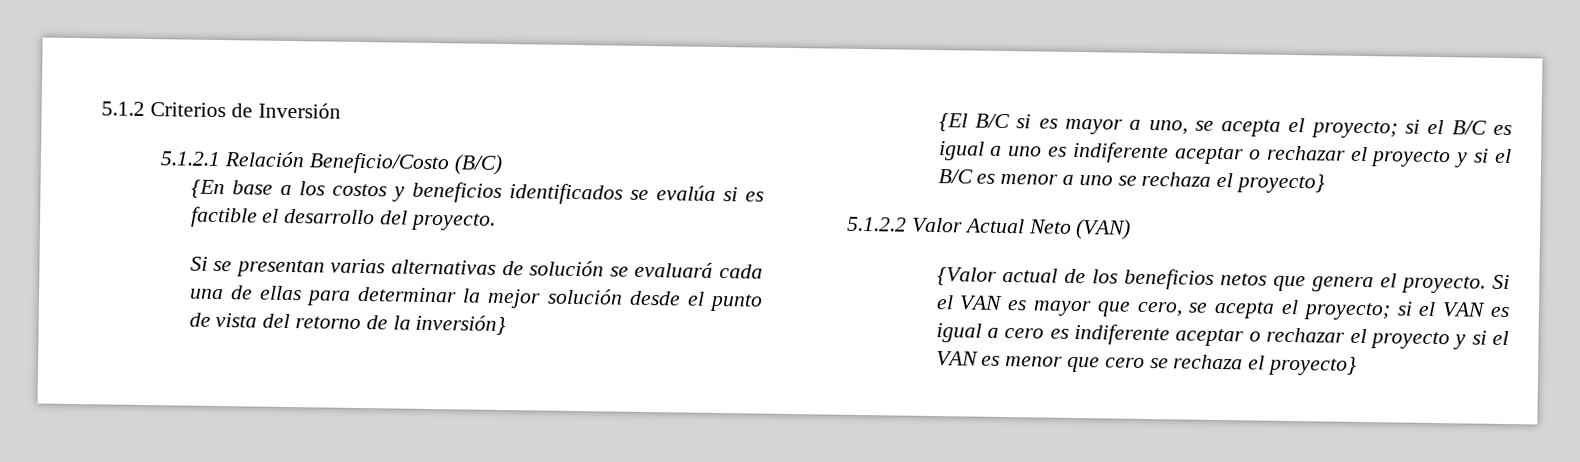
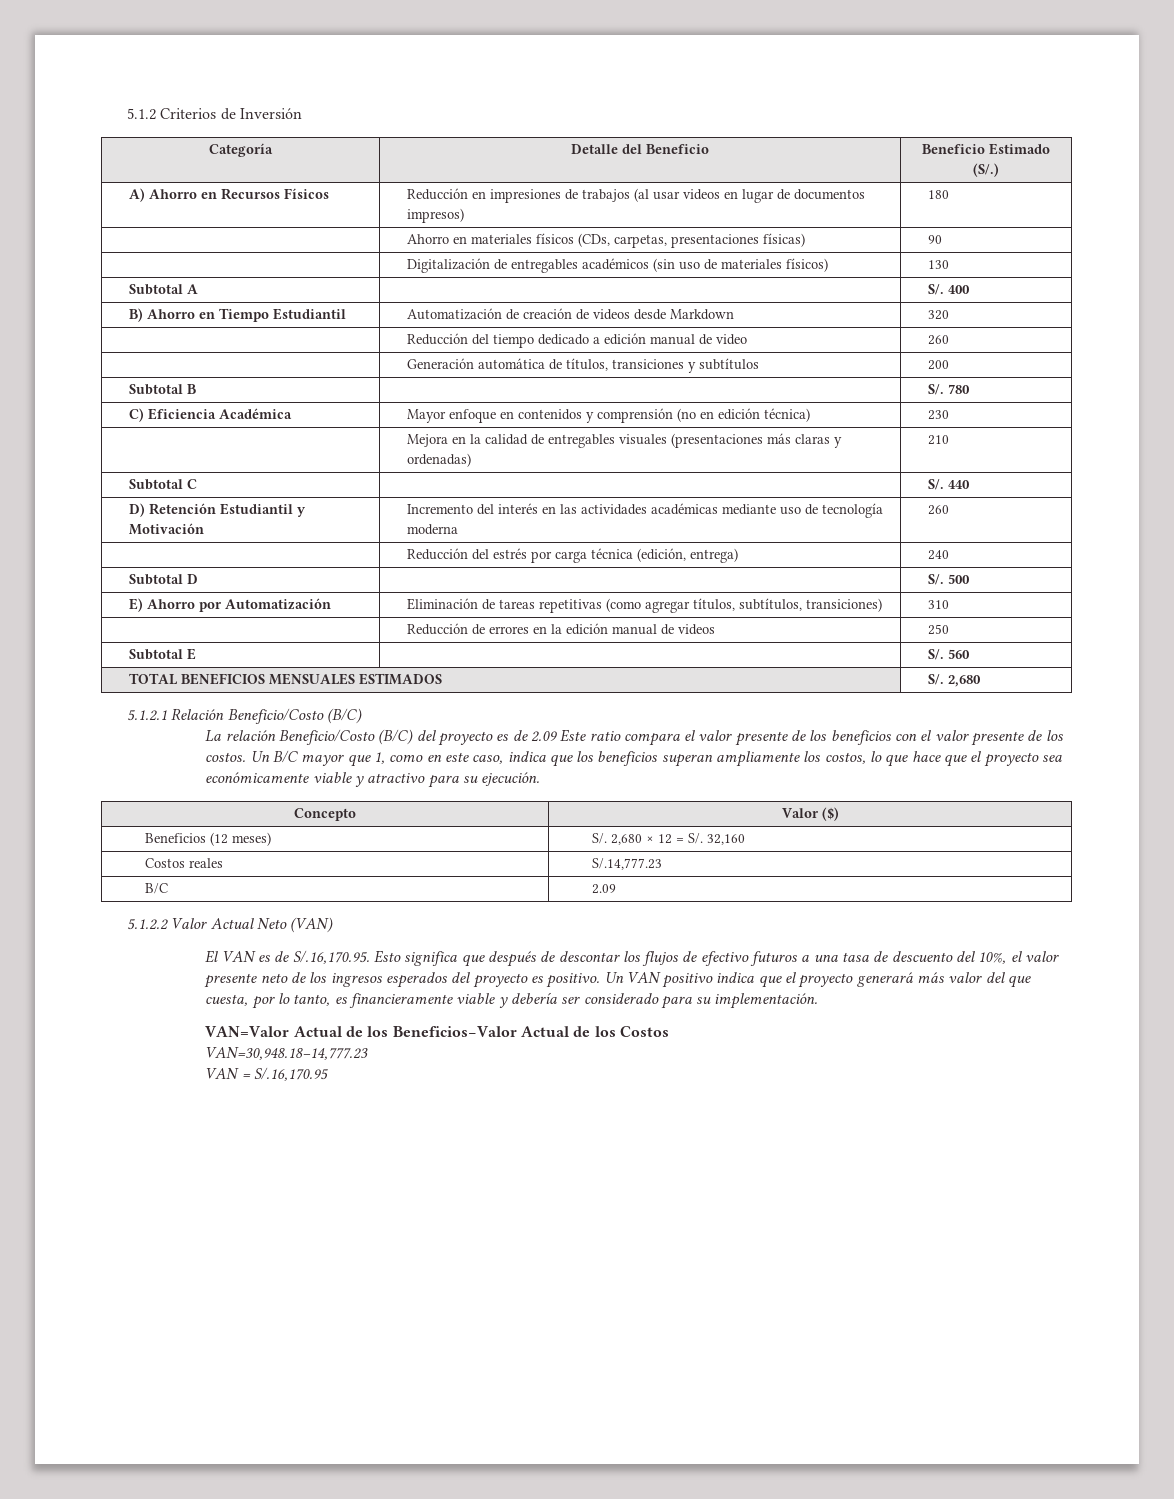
[160,151,503,175] [190,179,764,205] [190,206,496,231] [189,256,763,279] [188,285,764,312] [188,312,507,336] [938,113,1512,139] [938,141,1512,168] [937,169,1326,194] // 5.1.2.1 Relación Beneficio/Costo (B/C) // {En base a los costos y beneficios identificados se evalúa si es factible el desarrollo del proyecto. // Si se presentan varias alternativas de solución se evaluará cada una de ellas para determinar la mejor solución desde el punto de vista del retorno de la inversión} // {El B/C si es mayor a uno, se acepta el proyecto; si el B/C es igual a uno es indiferente aceptar o rechazar el proyecto y si el B/C es menor a uno se rechaza el proyecto} -> [209,143,273,157] [571,144,709,154] [922,143,1050,155] [973,163,999,177] [129,188,330,202] [407,188,866,203] [407,208,465,223] [928,190,950,199] [407,233,806,248] [928,235,943,244] [407,258,829,273] [928,260,950,269] [129,284,199,295] [928,284,971,295] [129,308,347,322] [407,308,735,320] [928,310,950,320] [407,333,748,348] [928,335,950,345] [407,358,760,373] [928,360,950,370] [129,384,197,395] [928,384,971,395] [129,408,293,422] [407,408,811,423] [928,410,950,420] [407,433,843,448] [407,453,472,467] [928,435,950,445] [129,479,198,490] [928,479,971,490] [129,503,307,517] [129,523,205,535] [407,503,884,518] [407,524,459,535] [928,505,950,515] [407,548,739,563] [928,550,950,560] [129,574,199,585] [928,574,971,585] [129,598,332,612] [407,598,883,613] [928,600,950,609] [407,623,716,635] [928,624,950,635] [129,648,197,660] [928,649,971,660] [129,673,443,685] [928,674,982,687] [127,708,363,724] [205,729,1064,746] [205,750,1062,767] [205,772,541,788] [294,808,356,821] [781,807,839,821] [144,832,271,846] [591,833,745,845] [144,858,223,868] [591,858,662,870] [144,883,168,894] [591,884,616,894] // Categoría | Detalle del Beneficio | Beneficio Estimado (S/.) // A) Ahorro en Recursos Físicos | Reducción en impresiones de trabajos (al usar videos en lugar de documentos impresos) | 180 // | Ahorro en materiales físicos (CDs, carpetas, presentaciones físicas) | 90 // | Digitalización de entregables académicos (sin uso de materiales físicos) | 130 // Subtotal A | | S/. 400 // B) Ahorro en Tiempo Estudiantil | Automatización de creación de videos desde Markdown | 320 // | Reducción del tiempo dedicado a edición manual de video | 260 // | Generación automática de títulos, transiciones y subtítulos | 200 // Subtotal B | | S/. 780 // C) Eficiencia Académica | Mayor enfoque en contenidos y comprensión (no en edición técnica) | 230 // | Mejora en la calidad de entregables visuales (presentaciones más claras y ordenadas) | 210 // Subtotal C | | S/. 440 // D) Retención Estudiantil y Motivación | Incremento del interés en las actividades académicas mediante uso de tecnología moderna | 260 // | Reducción del estrés por carga técnica (edición, entrega) | 240 // Subtotal D | | S/. 500 // E) Ahorro por Automatización | Eliminación de tareas repetitivas (como agregar títulos, subtítulos, transiciones) | 310 // | Reducción de errores en la edición manual de videos | 250 // Subtotal E | | S/. 560 // TOTAL BENEFICIOS MENSUALES ESTIMADOS | S/. 2,680 // 5.1.2.1 Relación Beneficio/Costo (B/C) // La relación Beneficio/Costo (B/C) del proyecto es de 2.09 Este ratio compara el valor presente de los beneficios con el valor presente de los costos. Un B/C mayor que 1, como en este caso, indica que los beneficios superan ampliamente los costos, lo que hace que el proyecto sea económicamente viable y atractivo para su ejecución. // Concepto | Valor ($) // Beneficios (12 meses) | S/. 2,680 × 12 = S/. 32,160 // Costos reales | S/.14,777.23 // B/C | 2.09
[936,267,1510,294] [935,295,1511,321] [935,323,1509,350] [935,351,1358,376] {Valor actual de los beneficios netos que genera el proyecto. Si el VAN es mayor que cero, se acepta el proyecto; si el VAN es igual a cero es indiferente aceptar o rechazar el proyecto y si el VAN es menor que cero se rechaza el proyecto} -> [205,950,1059,967] [204,972,1032,988] [205,992,819,1009] [205,1026,669,1037] [205,1047,369,1060] [205,1067,328,1081] El VAN es de S/.16,170.95. Esto significa que después de descontar los flujos de efectivo futuros a una tasa de descuento del 10%, el valor presente neto de los ingresos esperados del proyecto es positivo. Un VAN positivo indica que el proyecto generará más valor del que cuesta, por lo tanto, es financieramente viable y debería ser considerado para su implementación. // VAN=Valor Actual de los Beneficios−Valor Actual de los Costos // VAN=30,948.18−14,777.23 // VAN = S/.16,170.95

